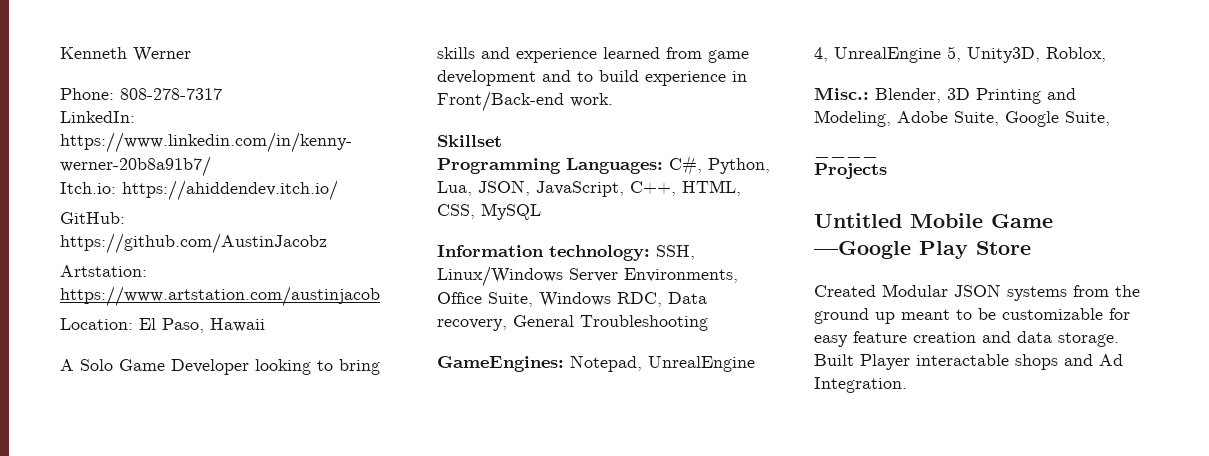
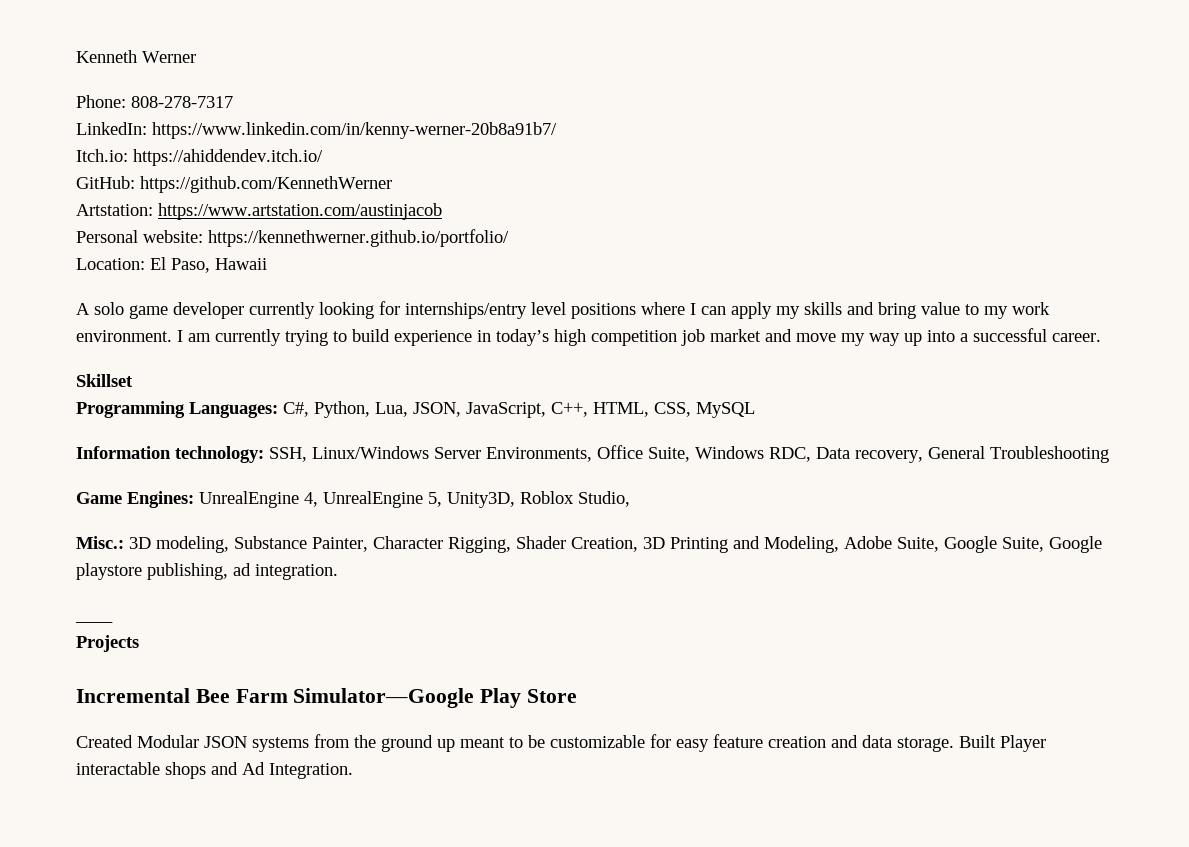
[60,233,327,254] https://github.com/AustinJacobz -> [140,176,392,193] https://github.com/KennethWerner
(380, 296) none -> [76,229,509,247] // Personal website: https://kennethwerner.github.io/portfolio/
[80,359,380,375] [437,47,749,63] [437,70,747,86] [437,91,613,112] Solo Game Developer looking to bring skills and experience learned from game development and to build experience in Front/Back-end work. -> [94,301,1050,319] [76,328,1101,346] solo game developer currently looking for internships/entry level positions where I can apply my skills and bring value to my work environment. I am currently trying to build experience in today’s high competition job market and move my way up into a successful career.
[437,355,642,372] GameEngines: Notepad, -> [76,491,194,508] Game Engines:
[1046,47,1106,62] Roblox, -> [520,491,630,507] Roblox Studio,
[875,88,941,103] Blender, -> [129,536,638,553] 3D modeling, Substance Painter, Character Rigging, Shader Creation,
[814,152,878,158] [814,163,887,179] [814,213,1053,228] [814,241,911,259] // ____ // Projects // Untitled Mobile Game —Google -> [1049,536,1102,553] [76,563,338,580] [75,621,113,623] [76,635,139,652] [76,688,475,708] Google playstore publishing, ad integration. // ____ // Projects // Incremental Bee Farm Simulator—Google

